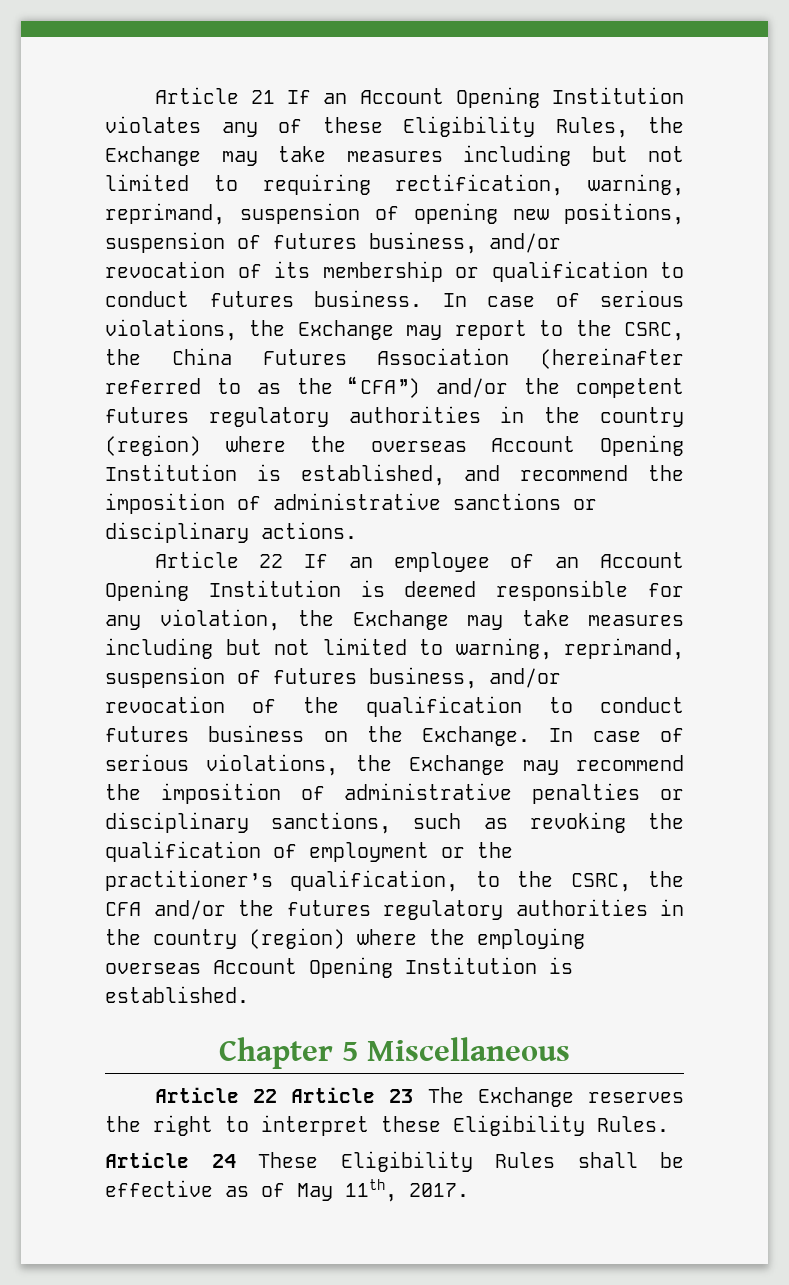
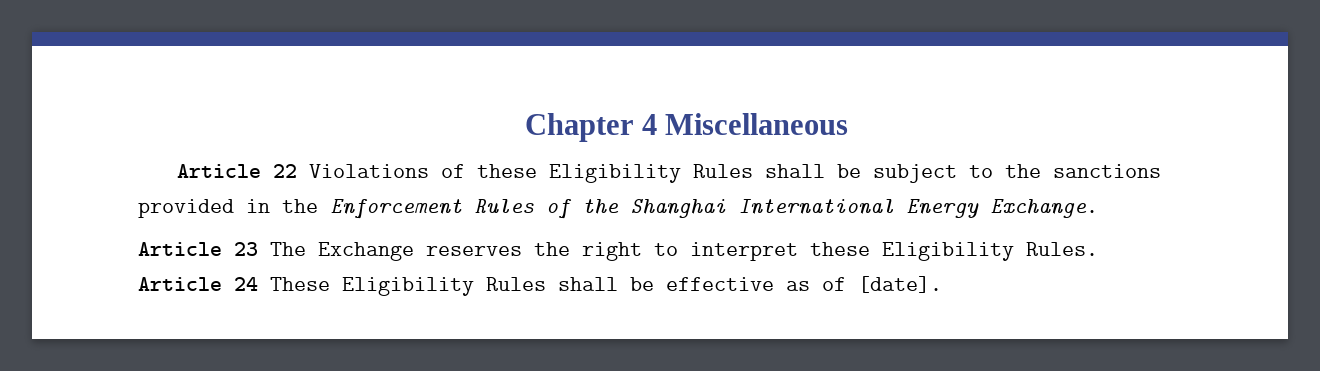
[154,87,684,108] [105,116,684,138] [105,145,684,166] [105,174,684,196] [105,203,684,225] [105,232,561,254] [105,261,684,282] [105,290,684,307] [105,319,684,341] [105,348,684,369] [105,376,684,398] [105,406,684,427] [105,435,684,456] [105,464,684,486] [105,493,597,514] [105,522,357,543] [154,551,685,572] [105,580,684,601] [105,609,684,631] [105,638,684,660] [105,667,561,689] [105,696,684,717] [105,725,684,746] [105,754,684,776] [105,783,684,804] [105,812,684,834] [105,841,513,862] [105,870,684,892] [105,899,684,920] [105,928,585,949] [105,957,573,978] [105,986,249,1003] [218,1037,571,1069] [154,1087,277,1103] Article 21 If an Account Opening Institution violates any of these Eligibility Rules, the Exchange may take measures including but not limited to requiring rectification, warning, reprimand, suspension of opening new positions, suspension of futures business, and/or revocation of its membership or qualification to conduct futures business. In case of serious violations, the Exchange may report to the CSRC, the China Futures Association (hereinafter referred to as the “CFA”) and/or the competent futures regulatory authorities in the country (region) where the overseas Account Opening Institution is established, and recommend the imposition of administrative sanctions or disciplinary actions. // Article 22 If an employee of an Account Opening Institution is deemed responsible for any violation, the Exchange may take measures including but not limited to warning, reprimand, suspension of futures business, and/or revocation of the qualification to conduct futures business on the Exchange. In case of serious violations, the Exchange may recommend the imposition of administrative penalties or disciplinary sanctions, such as revoking the qualification of employment or the practitioner’s qualification, to the CSRC, the CFA and/or the futures regulatory authorities in the country (region) where the employing overseas Account Opening Institution is established. // Chapter 5 Miscellaneous // Article 22 -> [524,113,849,142] [177,164,1162,183] [138,199,1098,219] Chapter 4 Miscellaneous // Article 22 Violations of these Eligibility Rules shall be subject to the sanctions provided in the Enforcement Rules of the Shanghai International Energy Exchange. //
[297,1179,469,1202] May 11th, 2017. -> [858,276,942,293] [date].

